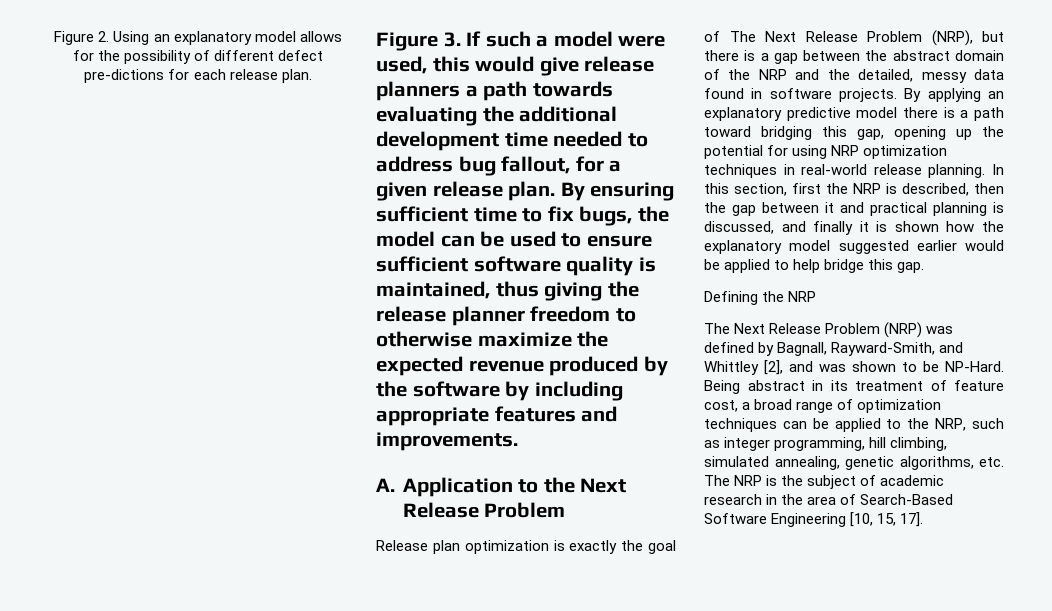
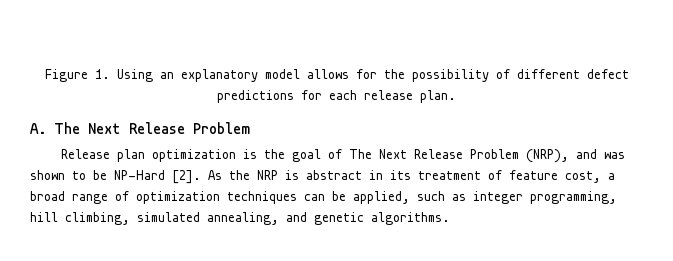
[54,31,110,45] Figure 2. -> [44,69,110,82] Figure 1.
[84,69,165,83] pre-dictions -> [217,90,294,103] predictions
[376,31,666,51] [376,56,655,76] [376,81,613,101] [376,106,618,126] [376,131,648,151] [376,156,622,176] [376,181,675,201] [376,206,669,226] [376,231,652,247] [376,256,656,276] [376,281,639,301] [376,306,636,326] [376,331,609,347] [376,356,668,376] [376,381,623,401] [376,406,618,426] [376,432,518,451] [376,477,575,497] Figure 3. If such a model were used, this would give release planners a path towards evaluating the additional development time needed to address bug fallout, for a given release plan. By ensuring sufficient time to fix bugs, the model can be used to ensure sufficient software quality is maintained, thus giving the release planner freedom to otherwise maximize the expected revenue produced by the software by including appropriate features and improvements. // A. Application to the -> [30,122,80,134] A. The
[569,540,618,554] exactly -> (257, 154) none
[982,31,1004,42] [704,50,1004,64] [704,69,1004,83] [704,88,1004,102] [704,107,1004,121] [704,126,1004,140] [704,145,948,159] [704,164,1004,178] [704,183,1004,196] [704,202,1004,216] [704,221,1004,235] [704,240,1004,254] [704,259,925,273] [704,291,817,305] [704,322,954,338] [704,342,964,356] [704,360,783,375] but there is a gap between the abstract domain of the NRP and the detailed, messy data found in software projects. By applying an explanatory predictive model there is a path toward bridging this gap, opening up the potential for using NRP optimization techniques in real-world release planning. In this section, first the NRP is described, then the gap between it and practical planning is discussed, and finally it is shown how the explanatory model suggested earlier would be applied to help bridge this gap. // Defining the NRP // The Next Release Problem (NRP) was defined by Bagnall, Rayward-Smith, and Whittley [2], -> (569, 156) none
[945,361,1004,372] [704,380,740,394] NP-Hard. Being -> [114,170,299,184] NP-Hard [2]. As the NRP is
[834,418,967,432] applied to the NRP, -> [353,191,410,204] applied,
[845,456,1004,470] [704,475,945,489] [704,494,954,505] [704,512,924,527] genetic algorithms, etc. The NRP is the subject of academic research in the area of Search-Based Software Engineering [10, 15, 17]. -> [286,212,450,225] and genetic algorithms.

